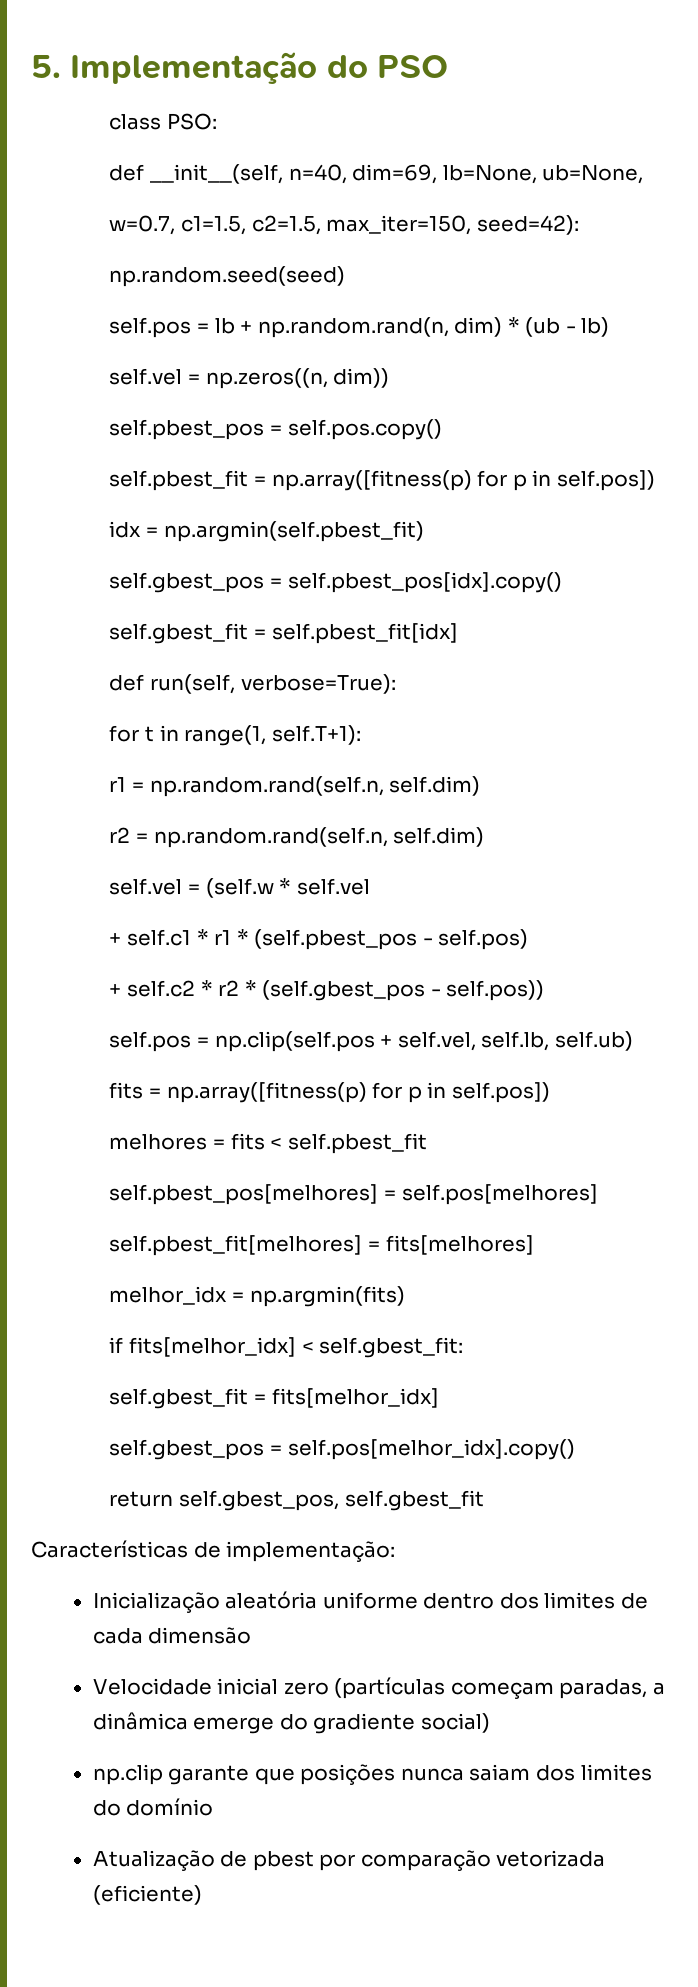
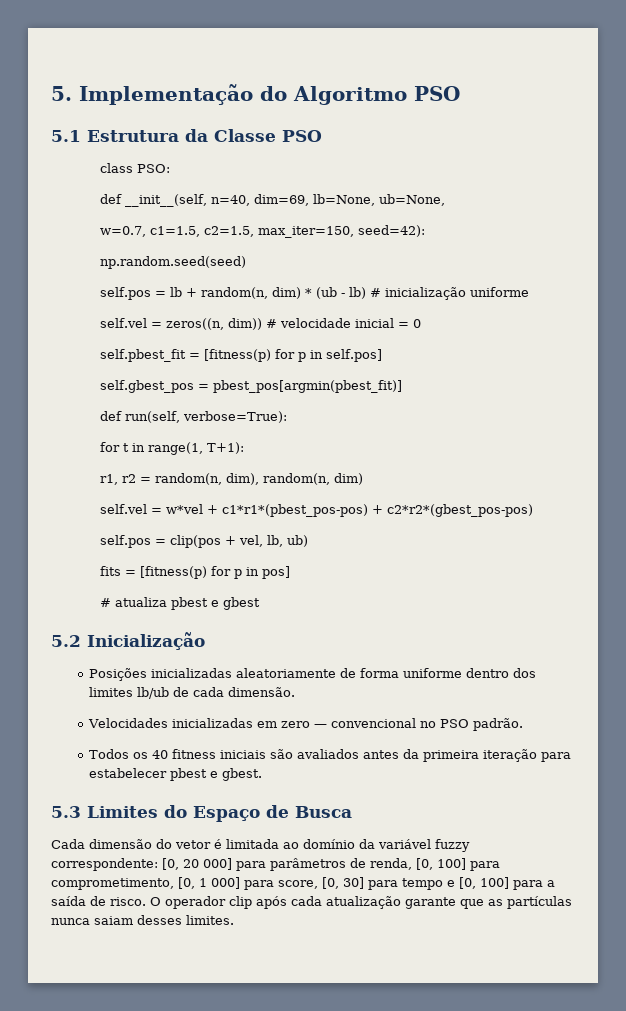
(368, 66) none -> [293,86,460,105] [51,129,276,142] Algoritmo PSO // 5.1 Estrutura da Classe
[257,317,449,338] np.random.rand(n, -> [201,287,269,299] random(n,
[109,368,328,389] // self.vel = np.zeros((n, -> [370,287,530,300] [100,318,225,330] # inicialização uniforme // self.vel = zeros((n,
[109,419,442,440] // self.pbest_pos = self.pos.copy() -> [266,318,422,328] # velocidade inicial = 0
[271,470,655,491] [109,521,424,542] [109,572,562,593] [109,623,458,644] np.array([fitness(p) for p in self.pos]) // idx = np.argmin(self.pbest_fit) // self.gbest_pos = self.pbest_pos[idx].copy() // self.gbest_fit = self.pbest_fit[idx] -> [204,349,383,362] [100,380,403,393] [fitness(p) for p in self.pos] // self.gbest_pos = pbest_pos[argmin(pbest_fit)]
[271,725,361,745] [109,776,481,797] [109,827,485,848] [109,878,370,898] [109,929,529,950] [109,980,545,1001] [109,1031,633,1052] self.T+1): // r1 = np.random.rand(self.n, self.dim) // r2 = np.random.rand(self.n, self.dim) // self.vel = (self.w * self.vel // + self.c1 * r1 * (self.pbest_pos - self.pos) // + self.c2 * r2 * (self.gbest_pos - self.pos)) // self.pos = np.clip(self.pos + self.vel, self.lb, self.ub) -> [207,442,245,454] [100,473,364,485] [100,504,534,517] [100,535,309,548] T+1): // r1, r2 = random(n, dim), random(n, dim) // self.vel = w*vel + c1*r1*(pbest_pos-pos) + c2*r2*(gbest_pos-pos) // self.pos = clip(pos + vel, lb, ub)
[166,1082,550,1103] [109,1133,427,1154] [109,1184,598,1205] [109,1235,534,1256] [109,1286,405,1307] [109,1337,464,1358] [109,1388,439,1409] [109,1439,575,1460] [109,1490,484,1511] [31,1540,396,1562] [92,1591,318,1613] np.array([fitness(p) for p in self.pos]) // melhores = fits < self.pbest_fit // self.pbest_pos[melhores] = self.pos[melhores] // self.pbest_fit[melhores] = fits[melhores] // melhor_idx = np.argmin(fits) // if fits[melhor_idx] < self.gbest_fit: // self.gbest_fit = fits[melhor_idx] // self.gbest_pos = self.pos[melhor_idx].copy() // return self.gbest_pos, self.gbest_fit // Características de implementação: // Inicialização aleatória -> [140,566,291,579] [100,597,261,610] [51,632,205,650] [89,668,400,681] [fitness(p) for p in pos] // # atualiza pbest e gbest // 5.2 Inicialização // Posições inicializadas aleatoriamente de forma
(616, 1600) none -> [137,687,170,699] lb/ub
[148,1627,252,1644] [92,1677,665,1699] [92,1712,490,1734] [92,1764,652,1785] [92,1798,214,1816] [92,1850,606,1871] [92,1885,202,1905] dimensão // Velocidade inicial zero (partículas começam paradas, a dinâmica emerge do gradiente social) // np.clip garante que posições nunca saiam dos limites do domínio // Atualização de pbest por comparação vetorizada (eficiente) -> [228,687,296,697] [88,718,524,731] [89,749,572,762] [89,768,263,781] [51,805,352,822] [51,839,470,852] [51,858,500,871] [51,877,555,890] [51,896,572,909] [51,915,234,925] dimensão. // Velocidades inicializadas em zero — convencional no PSO padrão. // Todos os 40 fitness iniciais são avaliados antes da primeira iteração para estabelecer pbest e gbest. // 5.3 Limites do Espaço de Busca // Cada dimensão do vetor é limitada ao domínio da variável fuzzy correspondente: [0, 20 000] para parâmetros de renda, [0, 100] para comprometimento, [0, 1 000] para score, [0, 30] para tempo e [0, 100] para a saída de risco. O operador clip após cada atualização garante que as partículas nunca saiam desses limites.

